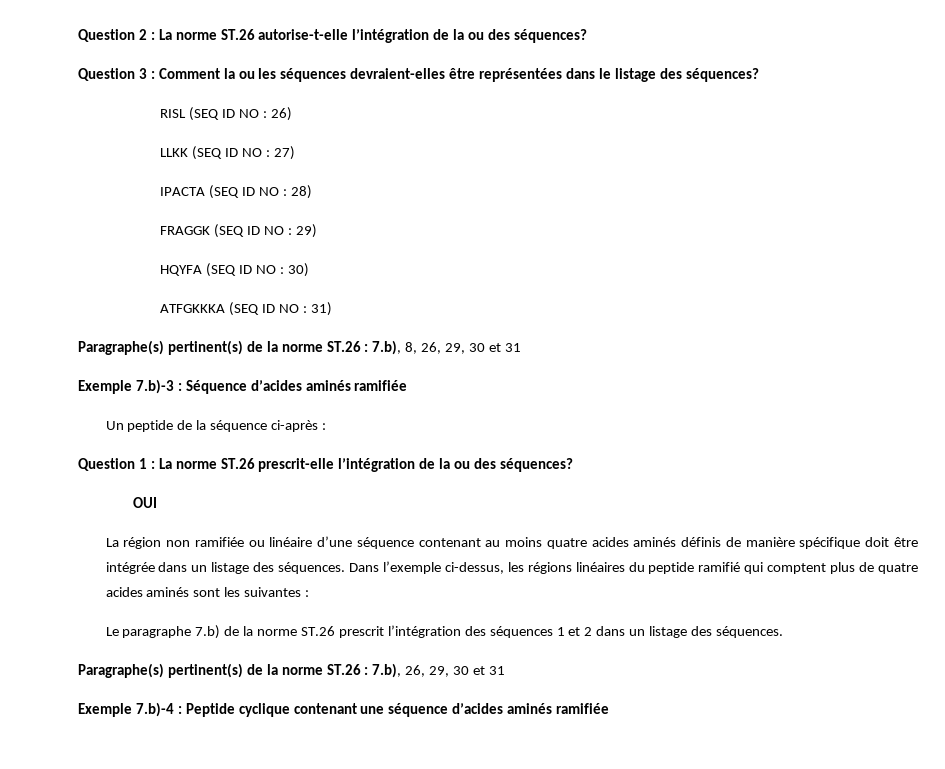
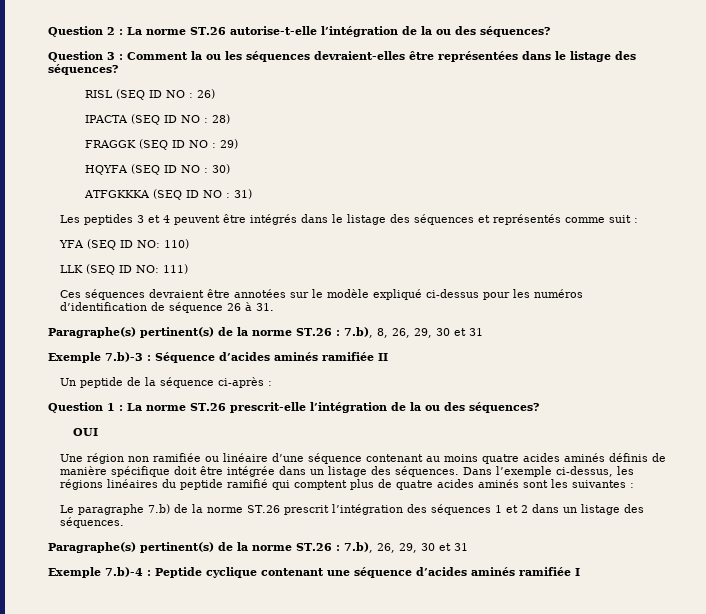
[160,146,296,160] // LLKK (SEQ ID NO : 27) -> (216, 94) none
(333, 309) none -> [60,214,639,225] [59,239,190,250] [60,264,189,275] [60,289,584,300] [60,302,275,313] // Les peptides 3 et 4 peuvent être intégrés dans le listage des séquences et représentés comme suit : // YFA (SEQ ID NO: 110) // LLK (SEQ ID NO: 111) // Ces séquences devraient être annotées sur le modèle expliqué ci-dessus pour les numéros d’identification de séquence 26 à 31.
(408, 385) none -> [378,353,388,361] II
[105,538,119,547] La -> [60,454,84,462] Une
(610, 708) none -> [575,568,580,576] I

